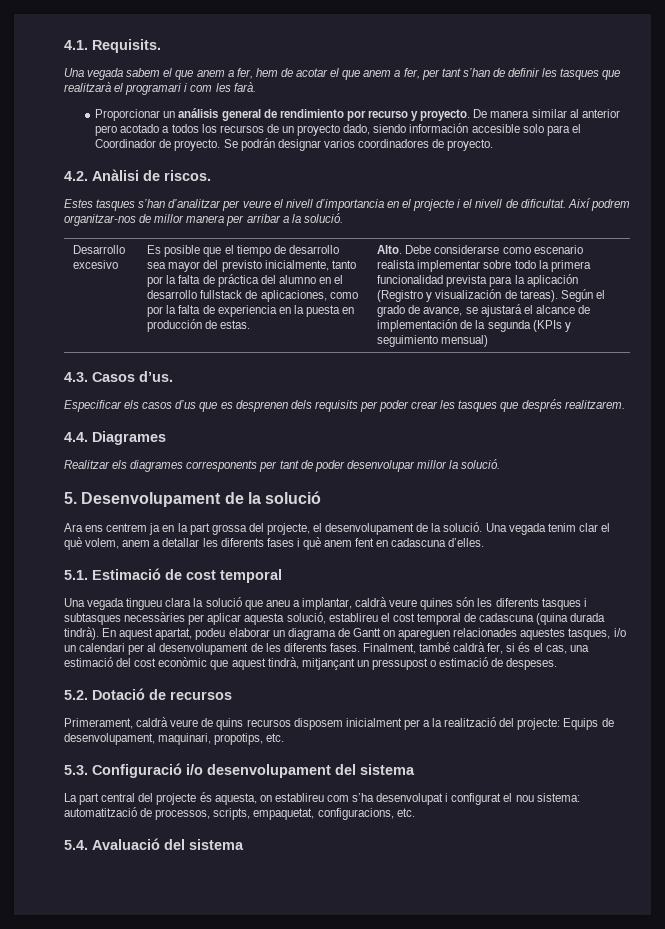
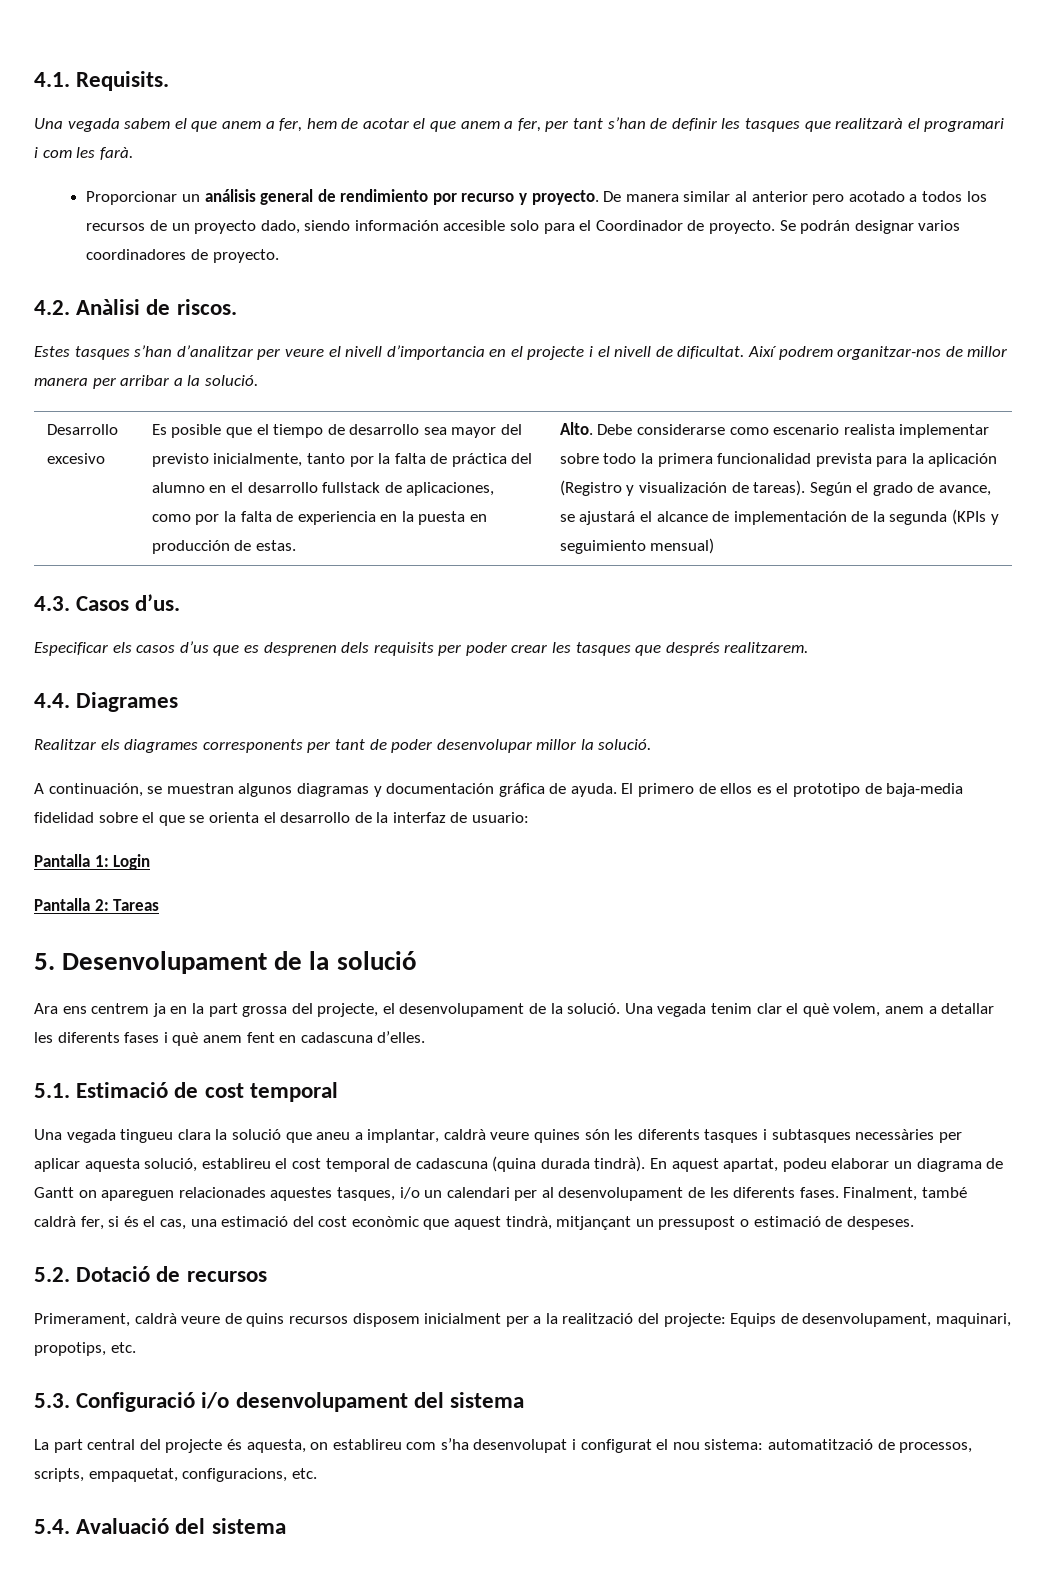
(501, 464) none -> [34,783,964,797] [34,812,530,826] [34,854,151,870] [34,898,160,911] // A continuación, se muestran algunos diagramas y documentación gráfica de ayuda. El primero de ellos es el prototipo de baja-media fidelidad sobre el que se orienta el desarrollo de la interfaz de usuario: // Pantalla 1: Login // Pantalla 2: Tareas

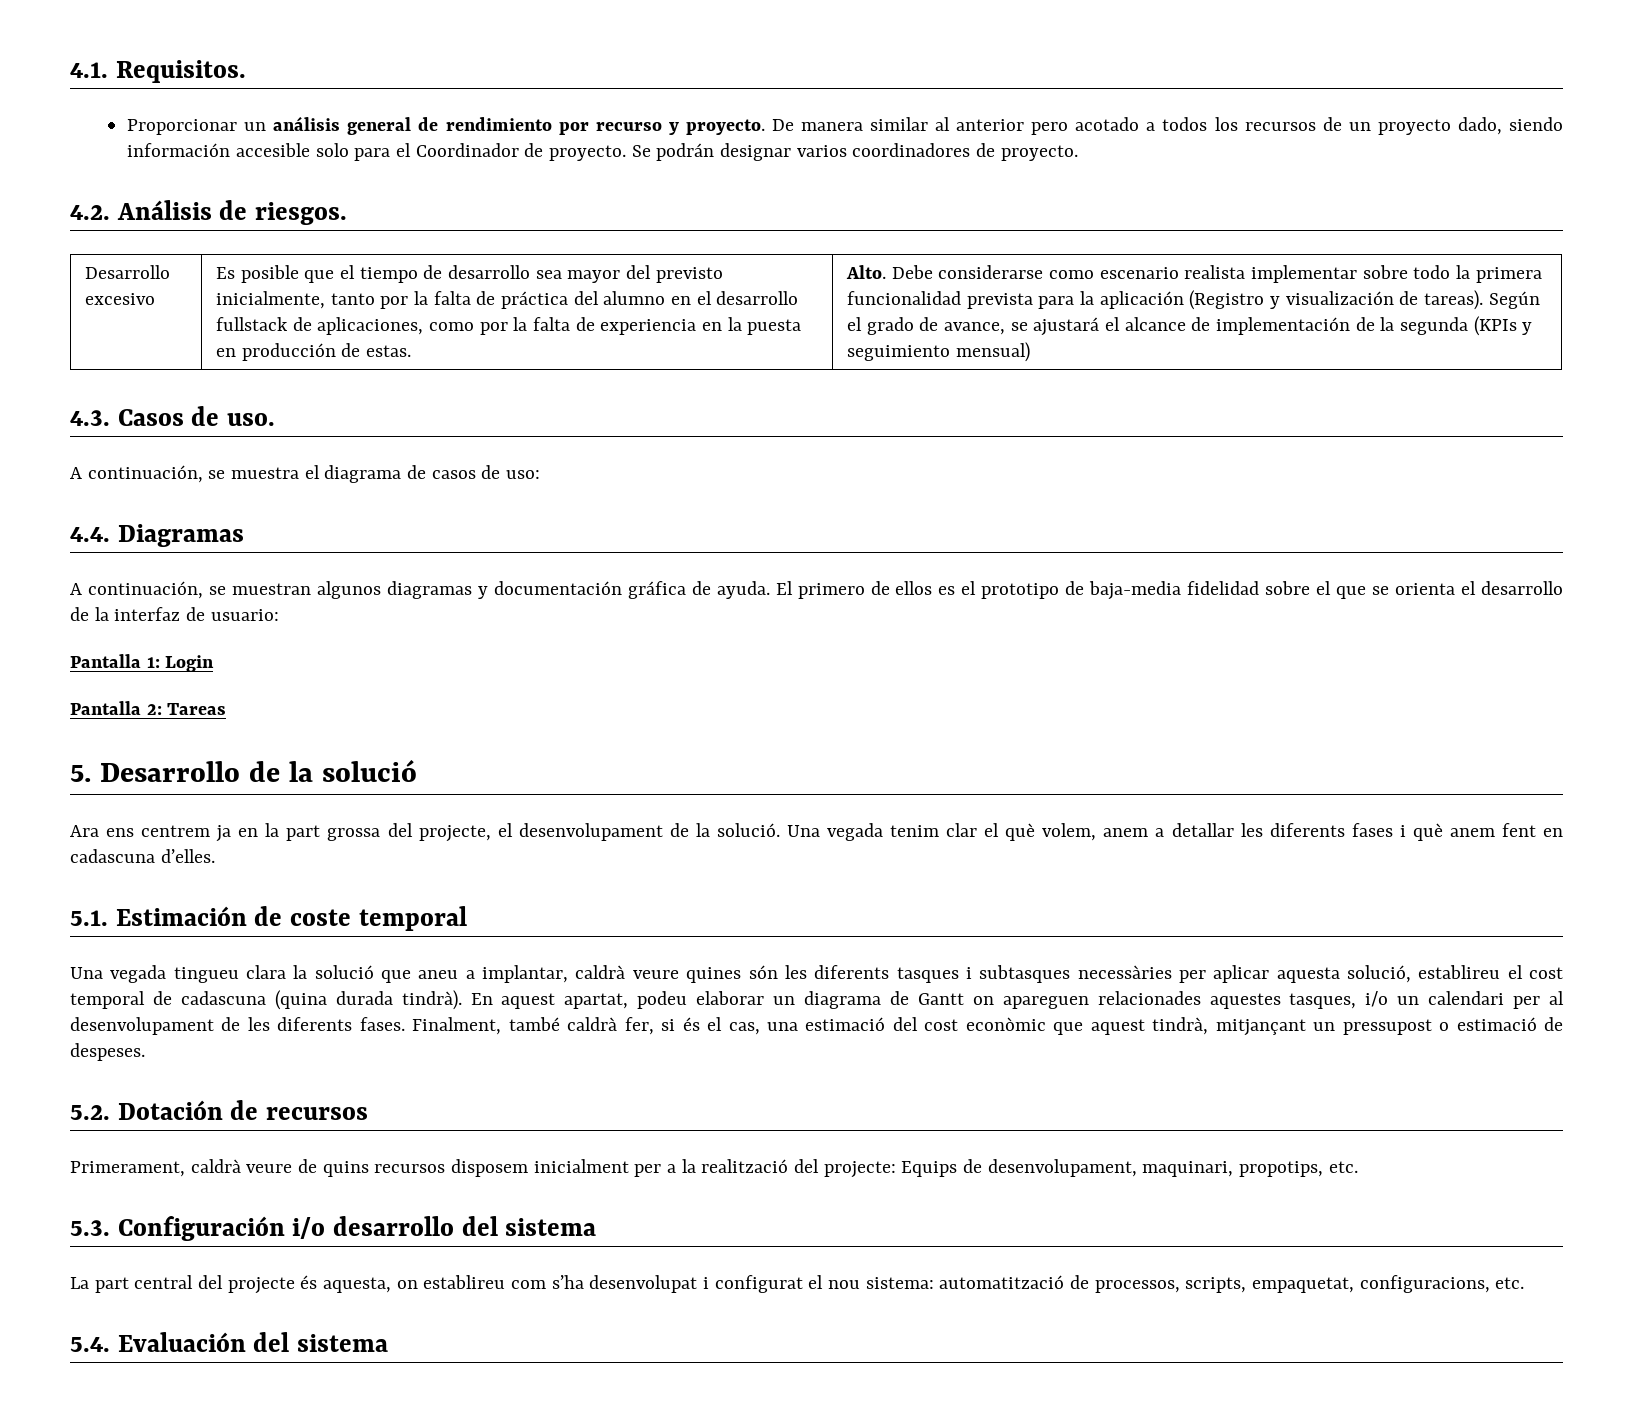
[76,71,170,91] [34,117,1005,132] [34,147,133,160] Requisits. // Una vegada sabem el que anem a fer, hem de acotar el que anem a fer, per tant s’han de definir les tasques que realitzarà el programari i com les farà. -> [115,60,246,83] Requisitos.
[76,299,237,315] [34,345,1008,360] [34,375,258,389] Anàlisi de riscos. // Estes tasques s’han d’analitzar per veure el nivell d’importancia en el projecte i el nivell de dificultat. Així podrem organitzar-nos de millor manera per arribar a la solució. -> [116,200,348,225] Análisis de riesgos.
[135,594,181,611] [34,641,809,656] [34,692,179,712] [34,739,652,753] d’us. // Especificar els casos d’us que es desprenen dels requisits per poder crear les tasques que després realitzarem. // 4.4. Diagrames // Realitzar els diagrames corresponents per tant de poder desenvolupar millor la solució. -> [191,406,276,426] [70,465,541,483] [70,524,244,547] de uso. // A continuación, se muestra el diagrama de casos de uso: // 4.4. Diagramas
[62,951,268,974] Desenvolupament -> [99,761,240,782] Desarrollo
[76,1082,244,1098] Estimació de cost -> [115,906,352,926] Estimación de coste
[76,1266,151,1282] Dotació -> [117,1100,223,1120] Dotación
[76,1392,408,1412] Configuració i/o desenvolupament -> [117,1216,455,1241] Configuración i/o desarrollo
[76,1518,170,1534] Avaluació -> [117,1332,246,1352] Evaluación

